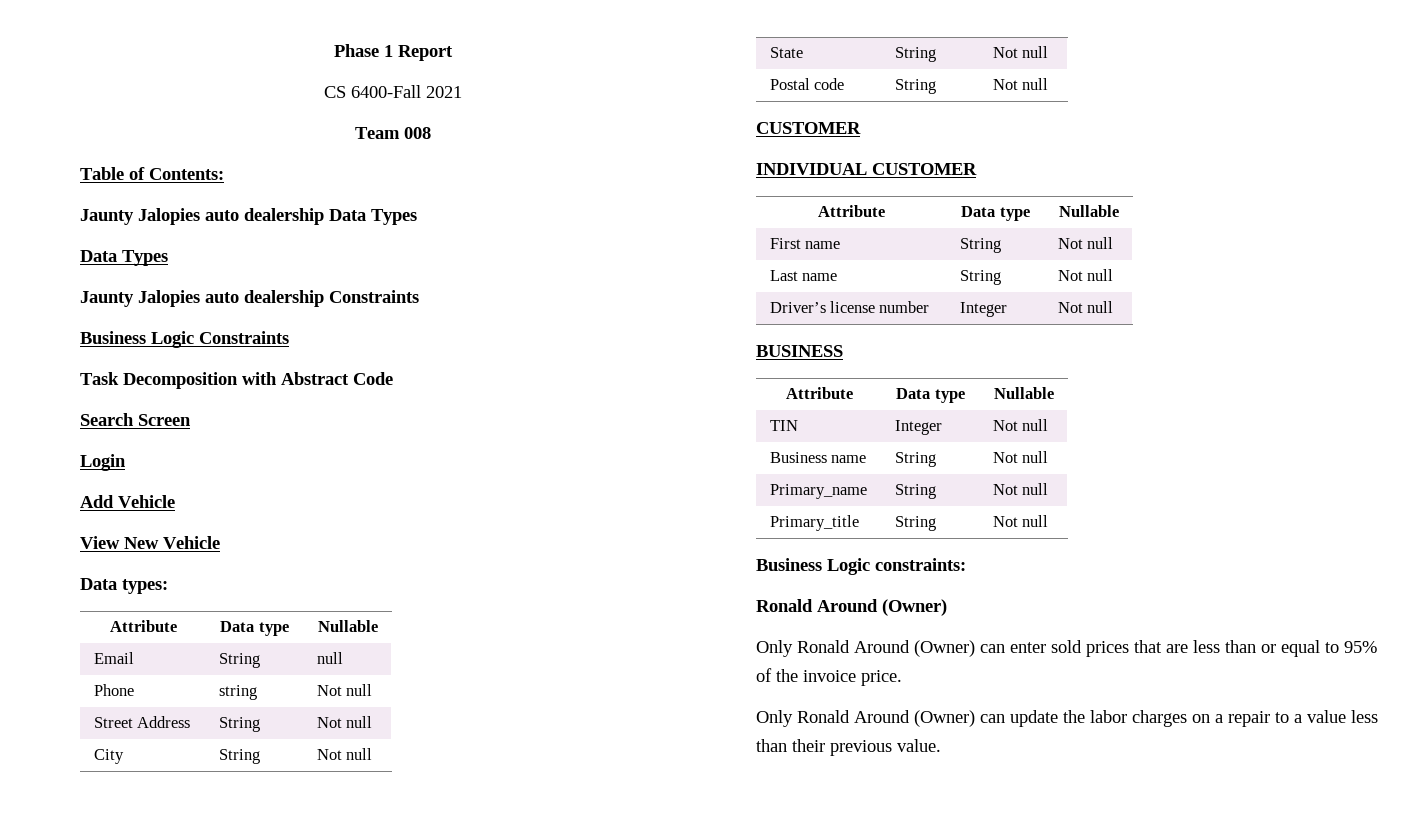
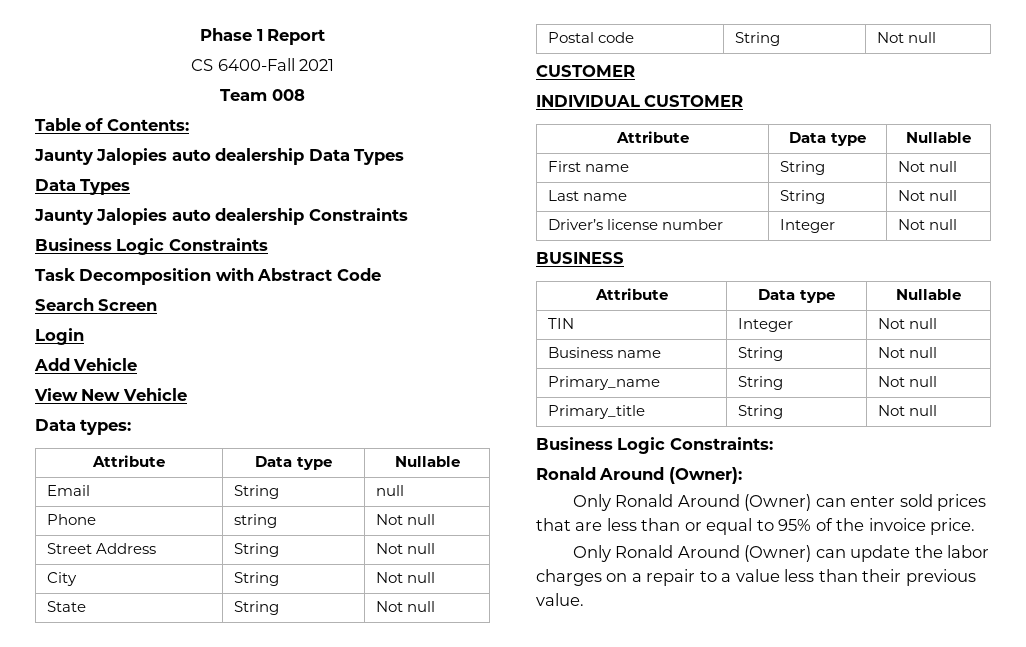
[875,558,966,571] [756,599,947,616] constraints: // Ronald Around (Owner) -> [669,437,773,450] [536,467,742,484] Constraints: // Ronald Around (Owner):

